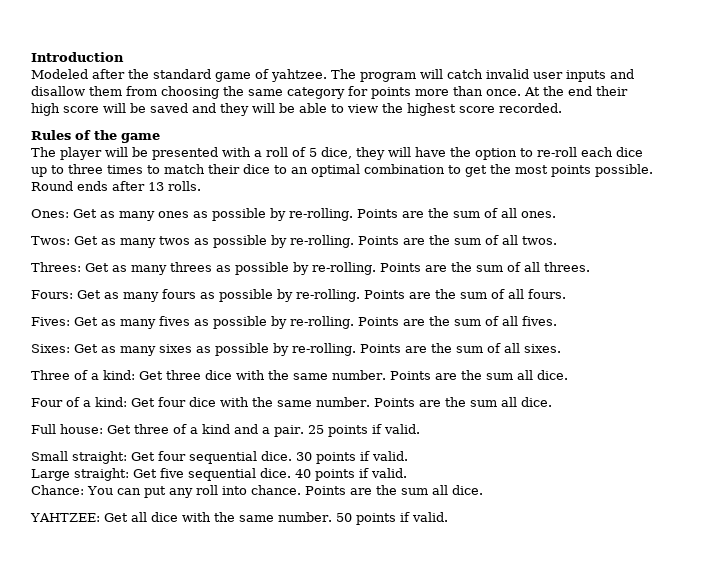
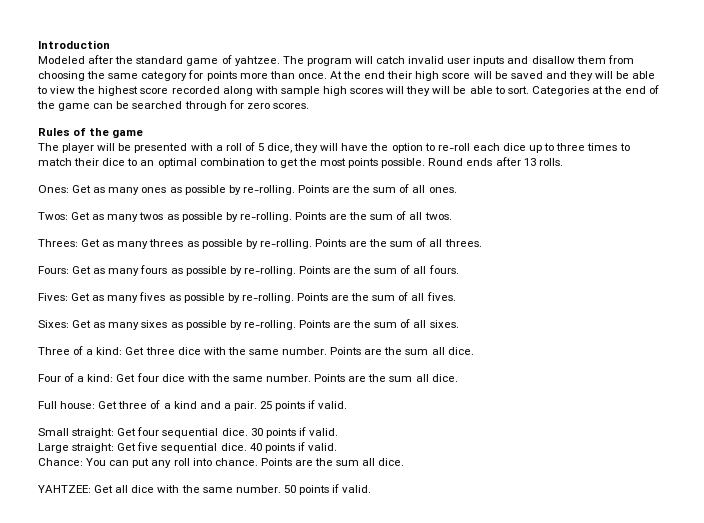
[499,103,562,113] recorded. -> [171,85,660,96] [37,100,309,111] recorded along with sample high scores will they will be able to sort. Categories at the end of the game can be searched through for zero scores.

